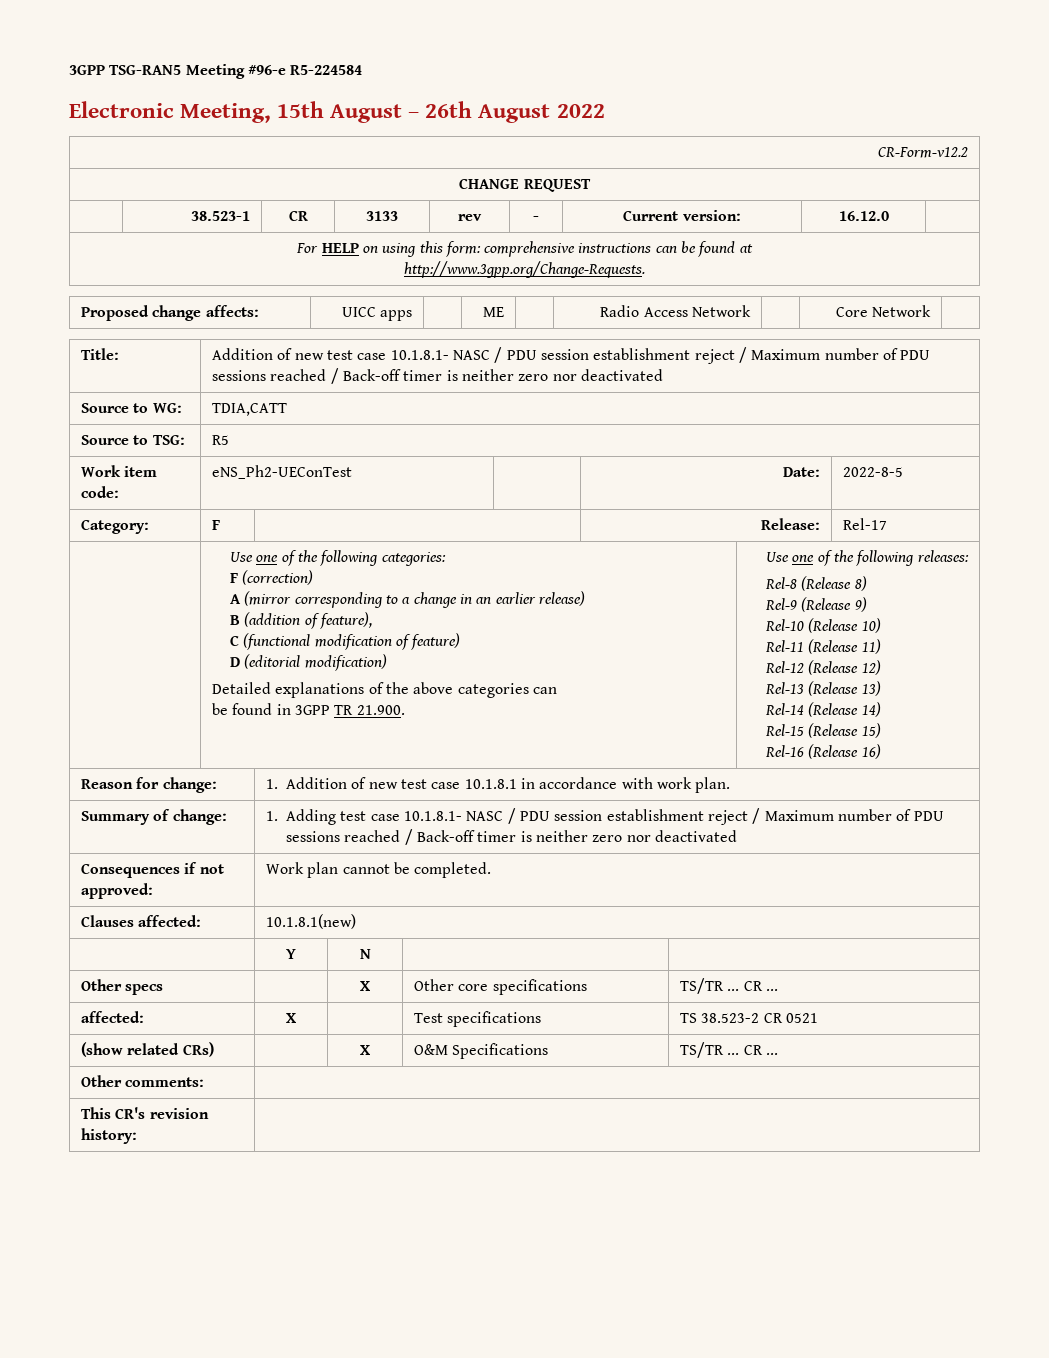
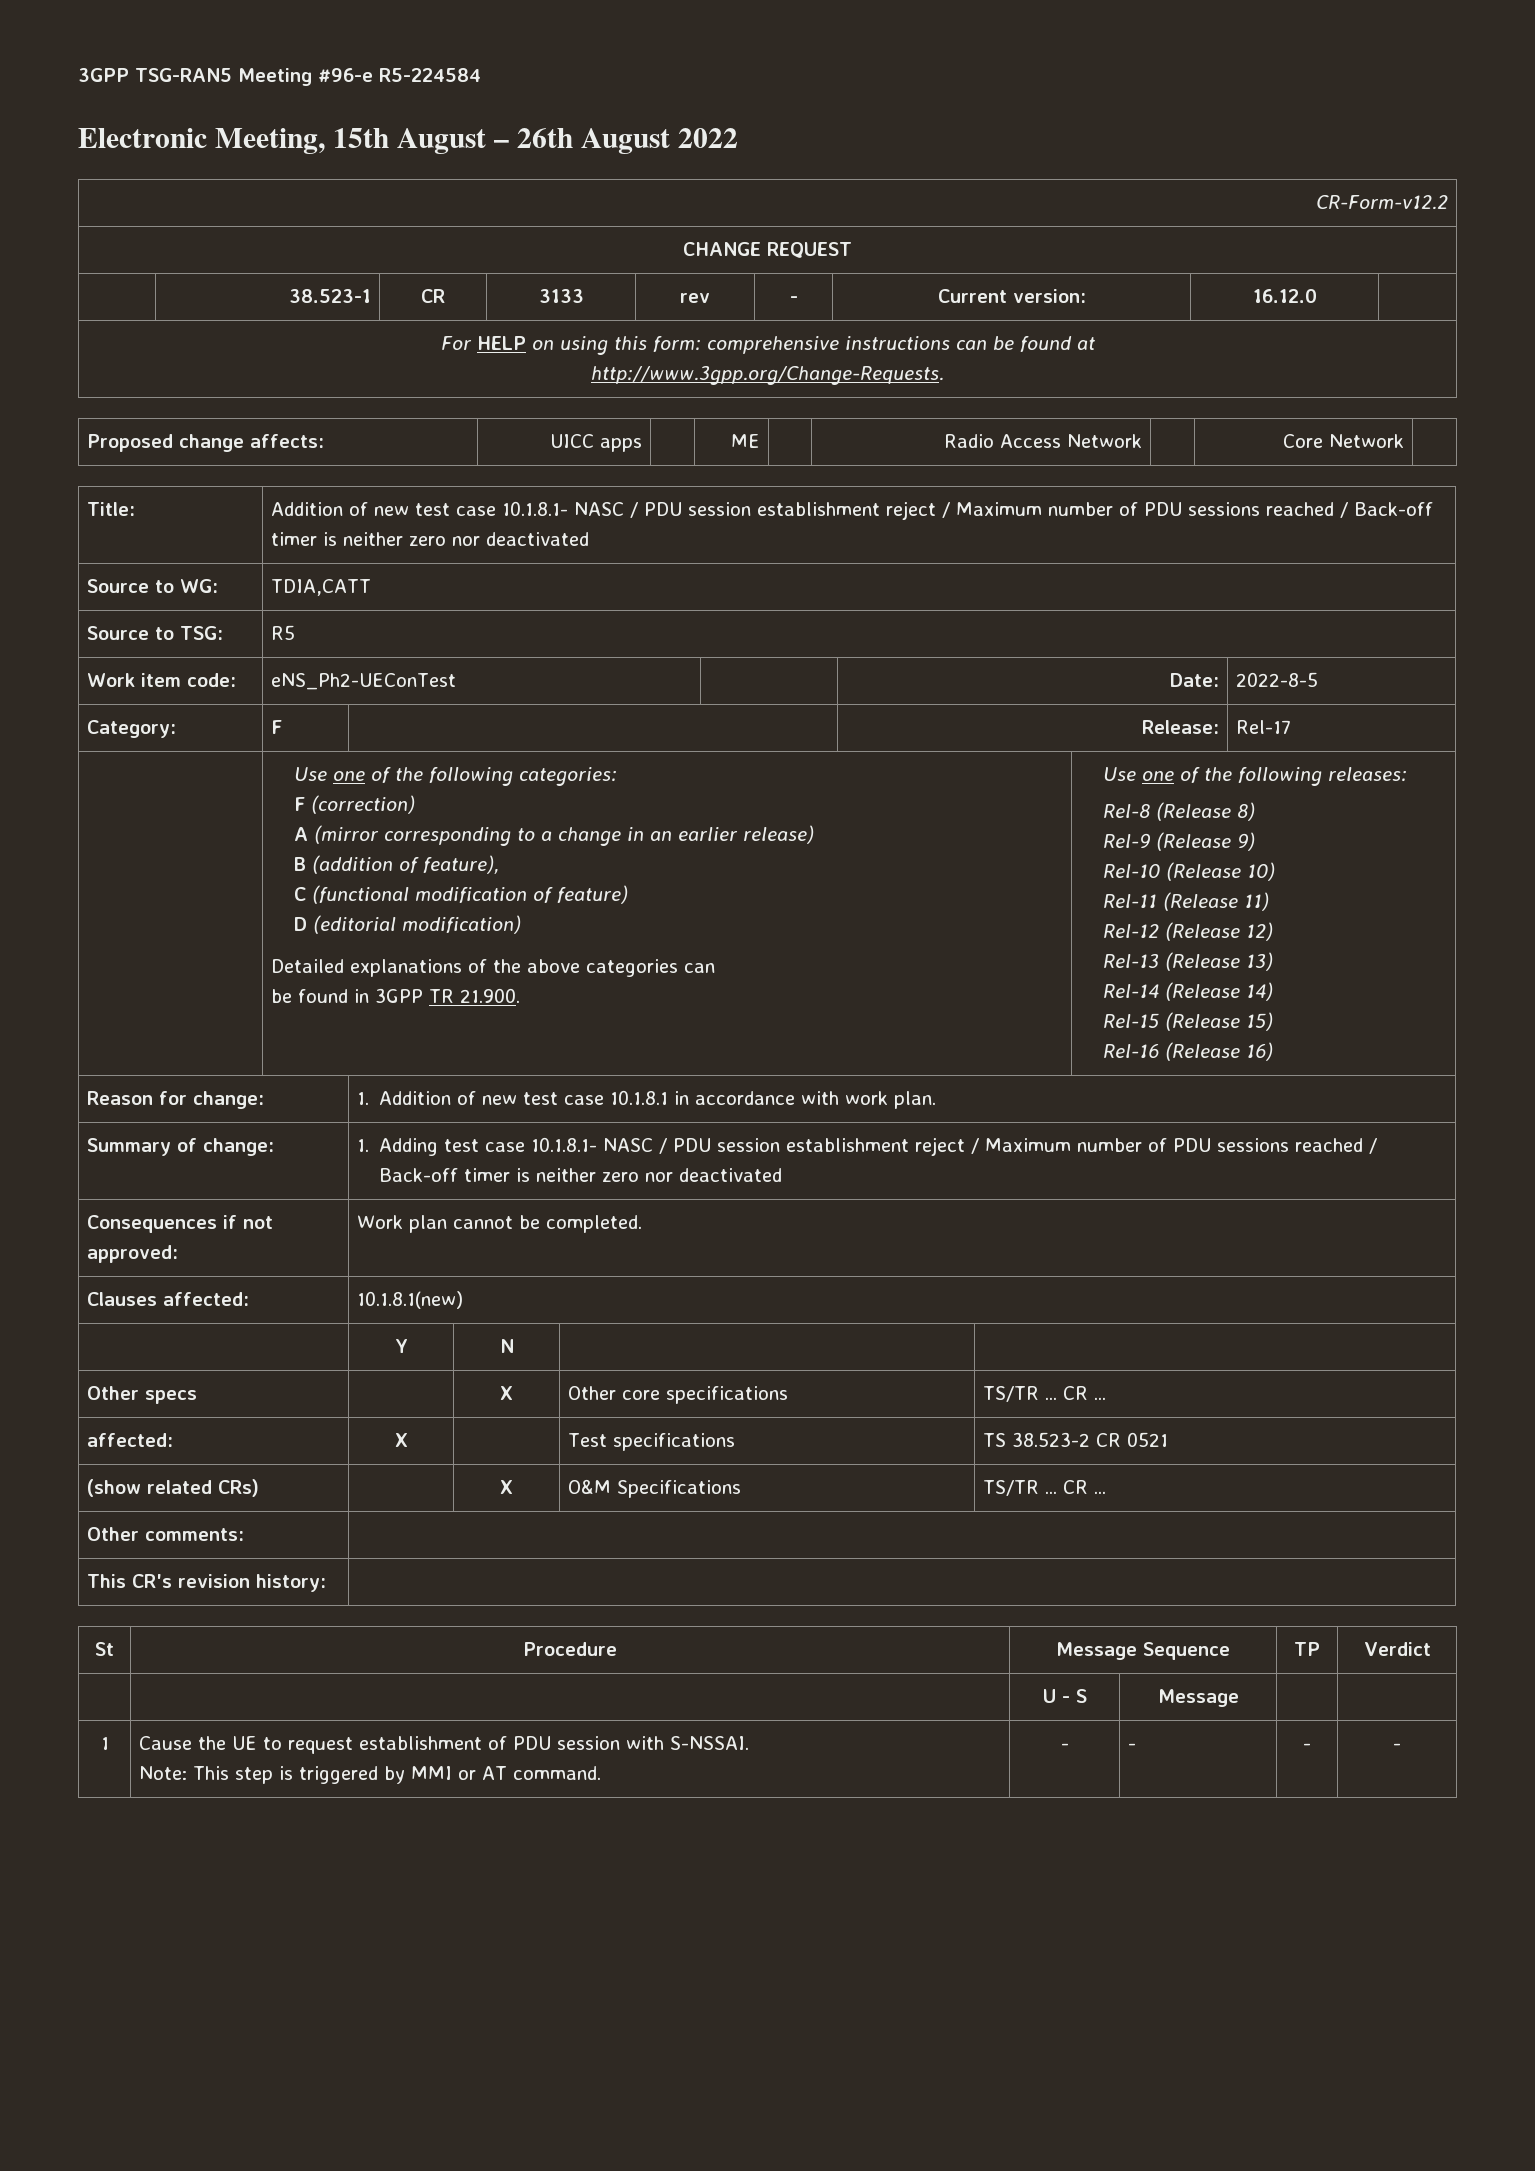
(138, 1136) none -> [95,1642,114,1656] [523,1642,617,1656] [1056,1642,1230,1660] [1294,1642,1320,1656] [1363,1642,1431,1656] [1042,1689,1087,1703] [1157,1689,1239,1707] [100,1737,109,1750] [139,1736,750,1754] [139,1766,601,1784] [1060,1743,1069,1750] [1128,1743,1137,1750] [1303,1743,1311,1750] [1393,1743,1401,1750] // St | Procedure | Message Sequence | TP | Verdict // | | U - S | Message | | // 1 | Cause the UE to request establishment of PDU session with S-NSSAI. // Note: This step is triggered by MMI or AT command. | - | - | - | -

